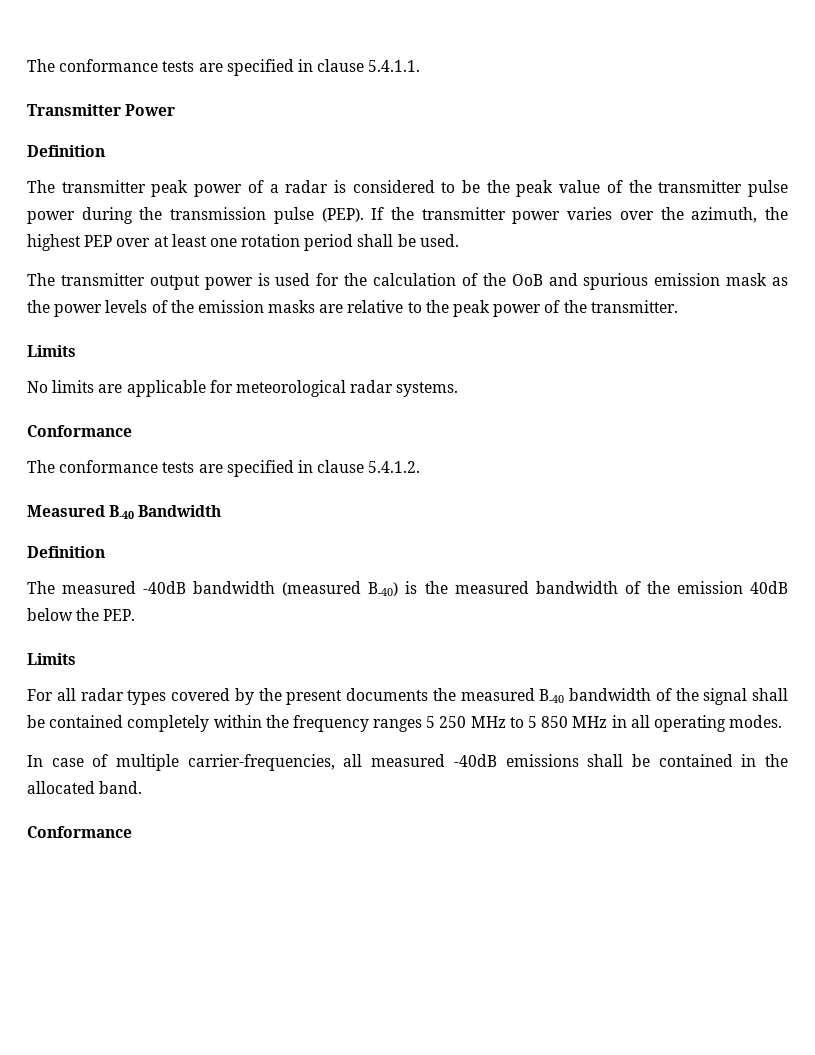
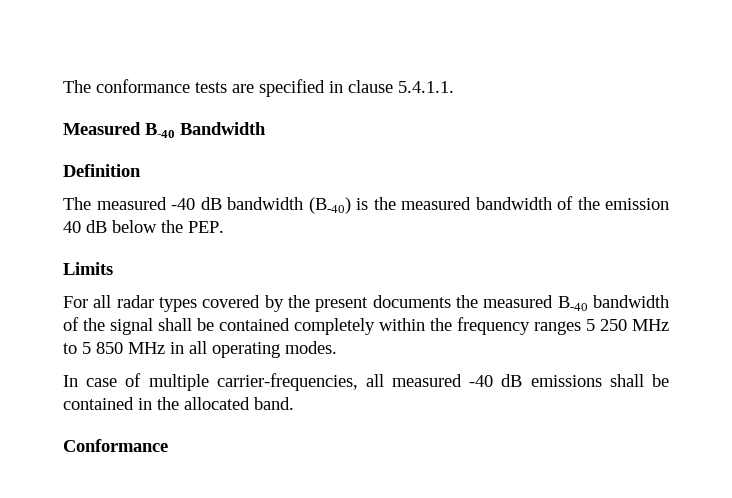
[27,104,176,116] [27,145,105,157] [27,180,789,197] [27,207,788,224] [27,234,459,251] [27,273,788,290] [27,300,678,317] [27,345,76,357] [27,380,459,397] [27,425,132,437] [27,460,421,477] // Transmitter Power // Definition // The transmitter peak power of a radar is considered to be the peak value of the transmitter pulse power during the transmission pulse (PEP). If the transmitter power varies over the azimuth, the highest PEP over at least one rotation period shall be used. // The transmitter output power is used for the calculation of the OoB and spurious emission mask as the power levels of the emission masks are relative to the peak power of the transmitter. // Limits // No limits are applicable for meteorological radar systems. // Conformance // The conformance tests are specified in clause 5.4.1.2. -> (454, 87) none
[143,581,399,596] -40dB bandwidth (measured B-40) -> [171,197,351,214] -40 dB bandwidth (B-40)
[750,581,789,594] 40dB -> [63,220,107,233] 40 dB
[453,754,497,767] -40dB -> [469,374,523,387] -40 dB

